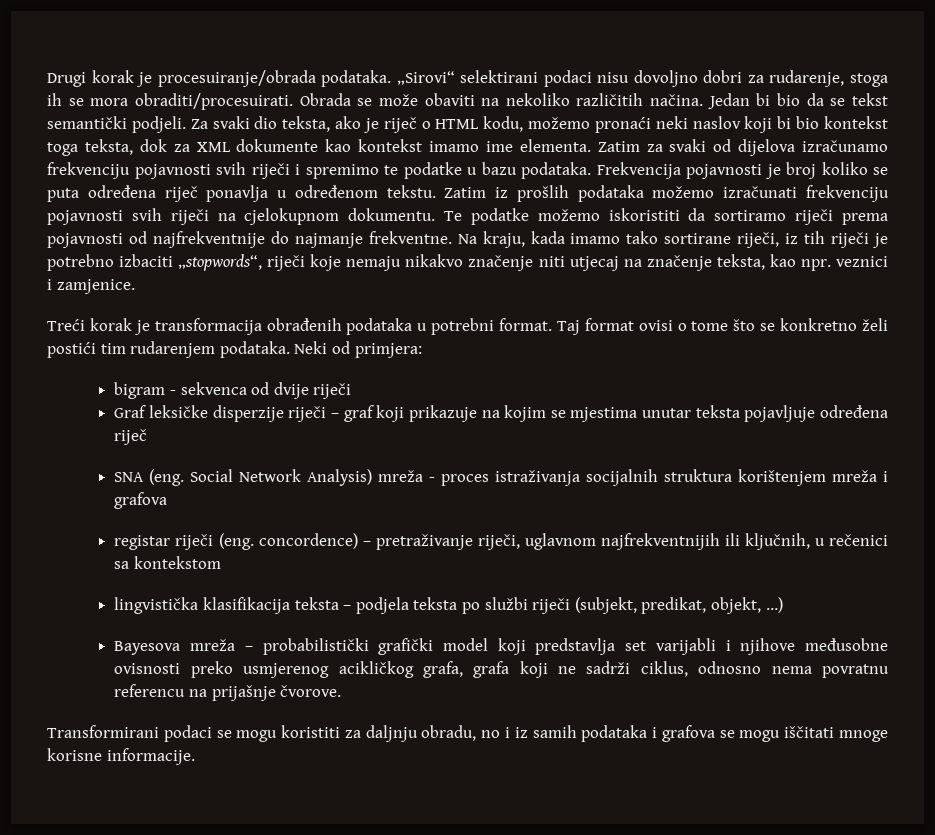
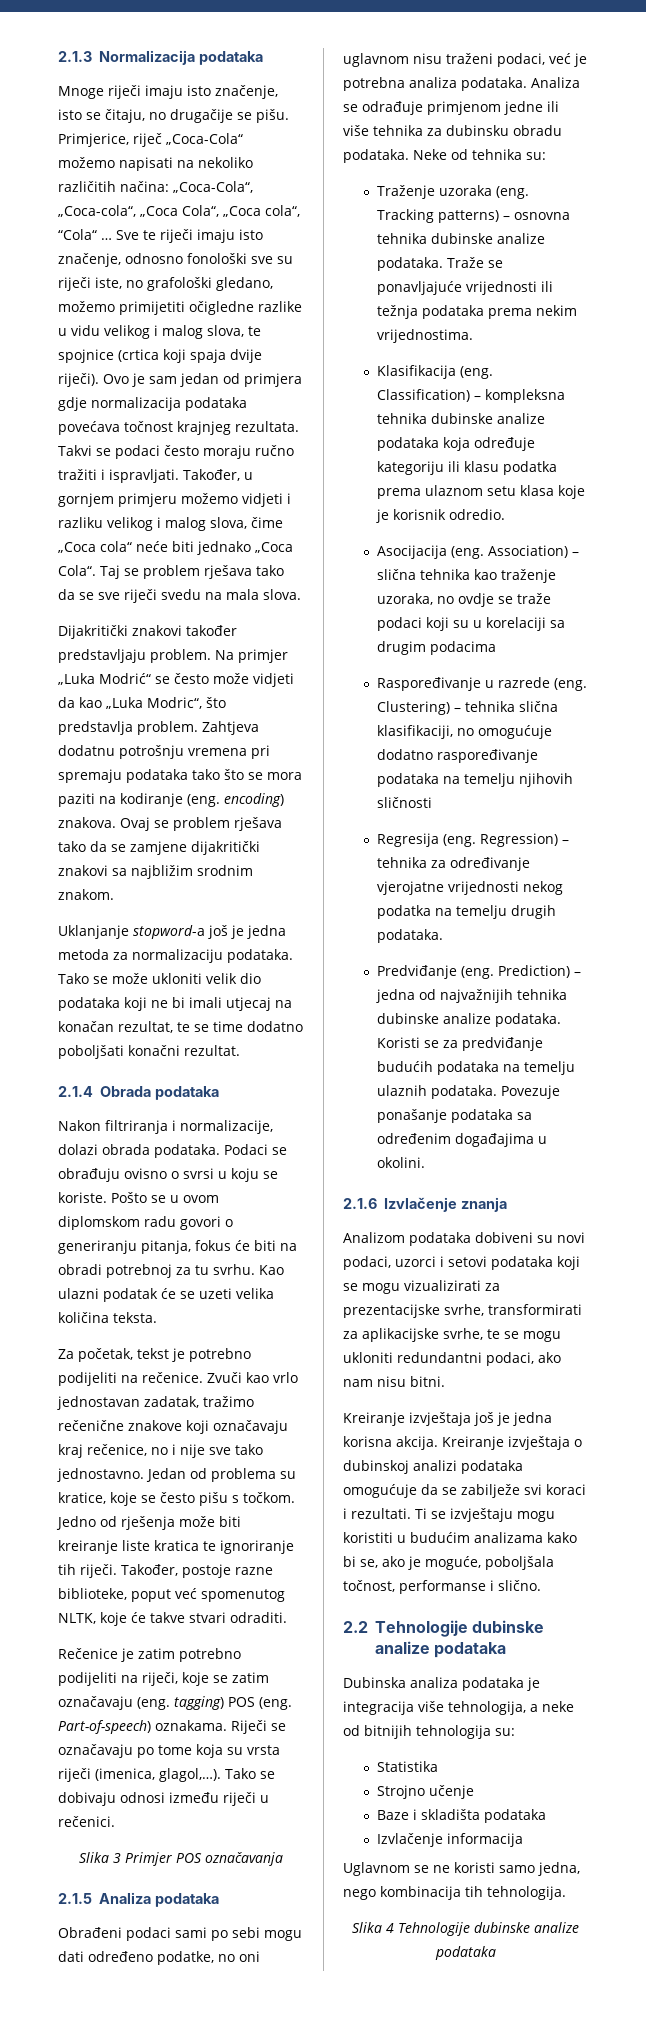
[47,70,888,87] [47,93,888,110] [47,116,889,133] [47,139,888,156] [47,162,888,179] [47,185,889,202] [47,208,888,225] [47,231,888,248] [47,254,889,271] [47,279,135,294] [47,318,888,335] [47,341,422,358] [114,382,352,399] [114,405,888,422] [114,429,148,445] [114,469,888,486] [114,492,168,509] [114,533,889,550] [114,556,222,569] [114,597,783,614] [114,638,888,655] [114,661,889,678] [114,684,342,701] [47,725,889,742] [47,748,195,765] Drugi korak je procesuiranje/obrada podataka. „Sirovi“ selektirani podaci nisu dovoljno dobri za rudarenje, stoga ih se mora obraditi/procesuirati. Obrada se može obaviti na nekoliko različitih načina. Jedan bi bio da se tekst semantički podjeli. Za svaki dio teksta, ako je riječ o HTML kodu, možemo pronaći neki naslov koji bi bio kontekst toga teksta, dok za XML dokumente kao kontekst imamo ime elementa. Zatim za svaki od dijelova izračunamo frekvenciju pojavnosti svih riječi i spremimo te podatke u bazu podataka. Frekvencija pojavnosti je broj koliko se puta određena riječ ponavlja u određenom tekstu. Zatim iz prošlih podataka možemo izračunati frekvenciju pojavnosti svih riječi na cjelokupnom dokumentu. Te podatke možemo iskoristiti da sortiramo riječi prema pojavnosti od najfrekventnije do najmanje frekventne. Na kraju, kada imamo tako sortirane riječi, iz tih riječi je potrebno izbaciti „stopwords“, riječi koje nemaju nikakvo značenje niti utjecaj na značenje teksta, kao npr. veznici i zamjenice. // Treći korak je transformacija obrađenih podataka u potrebni format. Taj format ovisi o tome što se konkretno želi postići tim rudarenjem podataka. Neki od primjera: // bigram - sekvenca od dvije riječi // Graf leksičke disperzije riječi – graf koji prikazuje na kojim se mjestima unutar teksta pojavljuje određena riječ // SNA (eng. Social Network Analysis) mreža - proces istraživanja socijalnih struktura korištenjem mreža i grafova // registar riječi (eng. concordence) – pretraživanje riječi, uglavnom najfrekventnijih ili ključnih, u rečenici sa kontekstom // lingvistička klasifikacija teksta – podjela teksta po službi riječi (subjekt, predikat, objekt, …) // Bayesova mreža – probabilistički grafički model koji predstavlja set varijabli i njihove međusobne ovisnosti preko usmjerenog acikličkog grafa, grafa koji ne sadrži ciklus, odnosno nema povratnu referencu na prijašnje čvorove. // Transformirani podaci se mogu koristiti za daljnju obradu, no i iz samih podataka i grafova se mogu iščitati mnoge korisne informacije. -> [58,50,263,65] [58,85,278,99] [58,109,289,123] [58,133,243,147] [58,157,253,171] [58,181,253,193] [58,205,300,217] [58,229,263,243] [58,253,293,267] [58,277,273,291] [58,301,302,315] [58,325,261,339] [58,349,262,363] [58,373,302,387] [58,397,247,411] [58,421,299,435] [58,445,294,459] [58,469,253,483] [58,493,291,507] [58,517,283,531] [58,541,293,555] [58,565,284,579] [58,589,301,603] [58,625,237,639] [58,649,288,663] [58,673,294,687] [58,697,226,709] [58,721,259,735] [58,745,270,759] [58,769,302,783] [58,793,284,807] [58,817,282,831] [58,841,260,855] [58,865,253,879] [58,889,114,900] [58,925,286,939] [58,949,293,963] [58,973,261,984] [58,997,292,1011] [58,1021,303,1033] [58,1045,240,1059] [58,1086,219,1100] [58,1120,273,1134] [58,1144,287,1158] [58,1168,278,1182] [58,1192,219,1203] [58,1216,233,1230] [58,1240,297,1254] [58,1264,284,1278] [58,1288,274,1302] [58,1312,157,1323] [58,1348,251,1362] [58,1372,298,1386] [57,1396,254,1410] [58,1420,288,1434] [58,1444,263,1458] [57,1468,296,1482] [58,1492,295,1506] [56,1516,241,1530] [58,1540,294,1554] [58,1564,273,1578] [58,1588,285,1602] [58,1612,287,1626] [58,1648,241,1662] [58,1672,269,1686] [58,1696,292,1710] [58,1720,286,1734] [58,1744,280,1758] [58,1768,275,1782] [58,1792,269,1806] [58,1816,115,1827] [78,1852,283,1866] [58,1892,219,1907] [58,1927,302,1941] [58,1951,260,1965] [343,53,587,67] [343,77,580,91] [343,101,559,115] [343,125,562,136] [343,149,546,163] [376,185,529,199] [376,209,570,223] [376,233,545,244] [376,257,503,271] [376,281,553,295] [376,305,577,319] [376,329,473,343] [376,365,493,379] [376,389,565,403] [376,413,545,424] [376,437,535,451] [376,461,557,475] [376,485,585,499] [375,509,505,523] [376,545,579,559] [376,569,556,583] [376,593,551,607] [376,617,565,631] [376,641,496,655] [376,677,587,691] [376,701,558,715] [376,725,552,739] [376,749,538,763] [376,773,573,787] [376,797,432,808] [376,833,569,847] [376,857,530,871] [376,881,563,895] [376,905,556,919] [376,929,443,943] [376,965,581,979] [375,989,567,1003] [376,1013,561,1027] [376,1037,543,1051] [376,1061,575,1075] [376,1085,560,1099] [376,1109,532,1123] [376,1133,547,1147] [376,1157,425,1168] [343,1197,507,1212] [343,1232,585,1246] [343,1256,580,1270] [343,1280,500,1294] [343,1304,582,1318] [343,1328,561,1342] [343,1352,561,1366] [343,1376,445,1387] [343,1412,552,1426] [343,1436,582,1450] [343,1460,523,1474] [343,1484,586,1498] [343,1508,555,1522] [343,1532,577,1543] [343,1556,554,1570] [343,1580,541,1594] [343,1620,545,1637] [375,1641,507,1658] [343,1677,540,1691] [343,1701,574,1715] [343,1725,515,1739] [376,1761,438,1772] [376,1785,474,1799] [376,1809,546,1823] [376,1833,523,1847] [343,1862,580,1876] [343,1886,566,1900] [352,1922,579,1936] [434,1946,496,1960] 2.1.3 Normalizacija podataka // Mnoge riječi imaju isto značenje, isto se čitaju, no drugačije se pišu. Primjerice, riječ „Coca-Cola“ možemo napisati na nekoliko različitih načina: „Coca-Cola“, „Coca-cola“, „Coca Cola“, „Coca cola“, “Cola“ … Sve te riječi imaju isto značenje, odnosno fonološki sve su riječi iste, no grafološki gledano, možemo primijetiti očigledne razlike u vidu velikog i malog slova, te spojnice (crtica koji spaja dvije riječi). Ovo je sam jedan od primjera gdje normalizacija podataka povećava točnost krajnjeg rezultata. Takvi se podaci često moraju ručno tražiti i ispravljati. Također, u gornjem primjeru možemo vidjeti i razliku velikog i malog slova, čime „Coca cola“ neće biti jednako „Coca Cola“. Taj se problem rješava tako da se sve riječi svedu na mala slova. // Dijakritički znakovi također predstavljaju problem. Na primjer „Luka Modrić“ se često može vidjeti da kao „Luka Modric“, što predstavlja problem. Zahtjeva dodatnu potrošnju vremena pri spremaju podataka tako što se mora paziti na kodiranje (eng. encoding) znakova. Ovaj se problem rješava tako da se zamjene dijakritički znakovi sa najbližim srodnim znakom. // Uklanjanje stopword-a još je jedna metoda za normalizaciju podataka. Tako se može ukloniti velik dio podataka koji ne bi imali utjecaj na konačan rezultat, te se time dodatno poboljšati konačni rezultat. // 2.1.4 Obrada podataka // Nakon filtriranja i normalizacije, dolazi obrada podataka. Podaci se obrađuju ovisno o svrsi u koju se koriste. Pošto se u ovom diplomskom radu govori o generiranju pitanja, fokus će biti na obradi potrebnoj za tu svrhu. Kao ulazni podatak će se uzeti velika količina teksta. // Za početak, tekst je potrebno podijeliti na rečenice. Zvuči kao vrlo jednostavan zadatak, tražimo rečenične znakove koji označavaju kraj rečenice, no i nije sve tako jednostavno. Jedan od problema su kratice, koje se često pišu s točkom. Jedno od rješenja može biti kreiranje liste kratica te ignoriranje tih riječi. Također, postoje razne biblioteke, poput već spomenutog NLTK, koje će takve stvari odraditi. // Rečenice je zatim potrebno podijeliti na riječi, koje se zatim označavaju (eng. tagging) POS (eng. Part-of-speech) oznakama. Riječi se označavaju po tome koja su vrsta riječi (imenica, glagol,…). Tako se dobivaju odnosi između riječi u rečenici. // Slika 3 Primjer POS označavanja // 2.1.5 Analiza podataka // Obrađeni podaci sami po sebi mogu dati određeno podatke, no oni uglavnom nisu traženi podaci, već je potrebna analiza podataka. Analiza se odrađuje primjenom jedne ili više tehnika za dubinsku obradu podataka. Neke od tehnika su: // Traženje uzoraka (eng. Tracking patterns) – osnovna tehnika dubinske analize podataka. Traže se ponavljajuće vrijednosti ili težnja podataka prema nekim vrijednostima. // Klasifikacija (eng. Classification) – kompleksna tehnika dubinske analize podataka koja određuje kategoriju ili klasu podatka prema ulaznom setu klasa koje je korisnik odredio. // Asocijacija (eng. Association) – slična tehnika kao traženje uzoraka, no ovdje se traže podaci koji su u korelaciji sa drugim podacima // Raspoređivanje u razrede (eng. Clustering) – tehnika slična klasifikaciji, no omogućuje dodatno raspoređivanje podataka na temelju njihovih sličnosti // Regresija (eng. Regression) – tehnika za određivanje vjerojatne vrijednosti nekog podatka na temelju drugih podataka. // Predviđanje (eng. Prediction) – jedna od najvažnijih tehnika dubinske analize podataka. Koristi se za predviđanje budućih podataka na temelju ulaznih podataka. Povezuje ponašanje podataka sa određenim događajima u okolini. // 2.1.6 Izvlačenje znanja // Analizom podataka dobiveni su novi podaci, uzorci i setovi podataka koji se mogu vizualizirati za prezentacijske svrhe, transformirati za aplikacijske svrhe, te se mogu ukloniti redundantni podaci, ako nam nisu bitni. // Kreiranje izvještaja još je jedna korisna akcija. Kreiranje izvještaja o dubinskoj analizi podataka omogućuje da se zabilježe svi koraci i rezultati. Ti se izvještaju mogu koristiti u budućim analizama kako bi se, ako je moguće, poboljšala točnost, performanse i slično. // 2.2 Tehnologije dubinske analize podataka // Dubinska analiza podataka je integracija više tehnologija, a neke od bitnijih tehnologija su: // Statistika // Strojno učenje // Baze i skladišta podataka // Izvlačenje informacija // Uglavnom se ne koristi samo jedna, nego kombinacija tih tehnologija. // Slika 4 Tehnologije dubinske analize podataka

